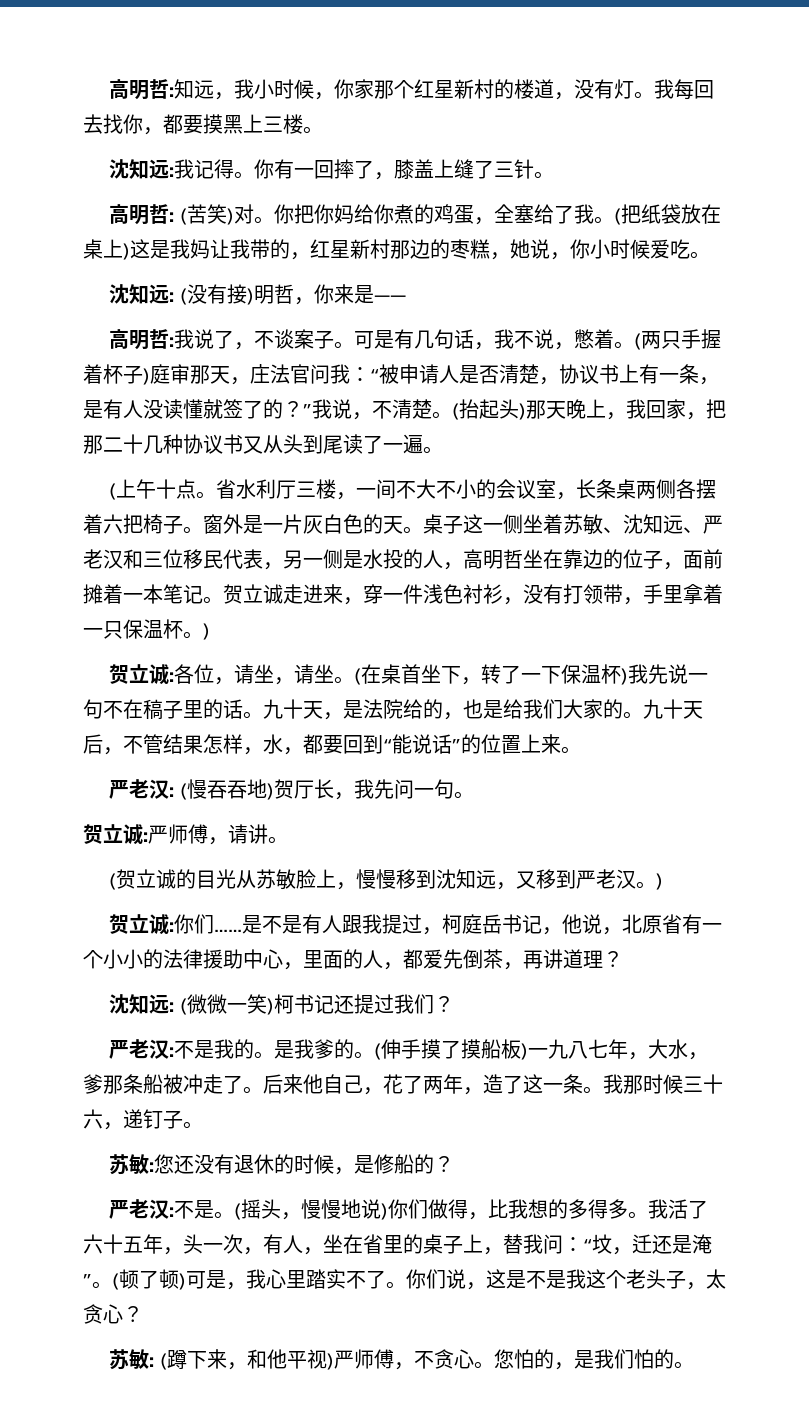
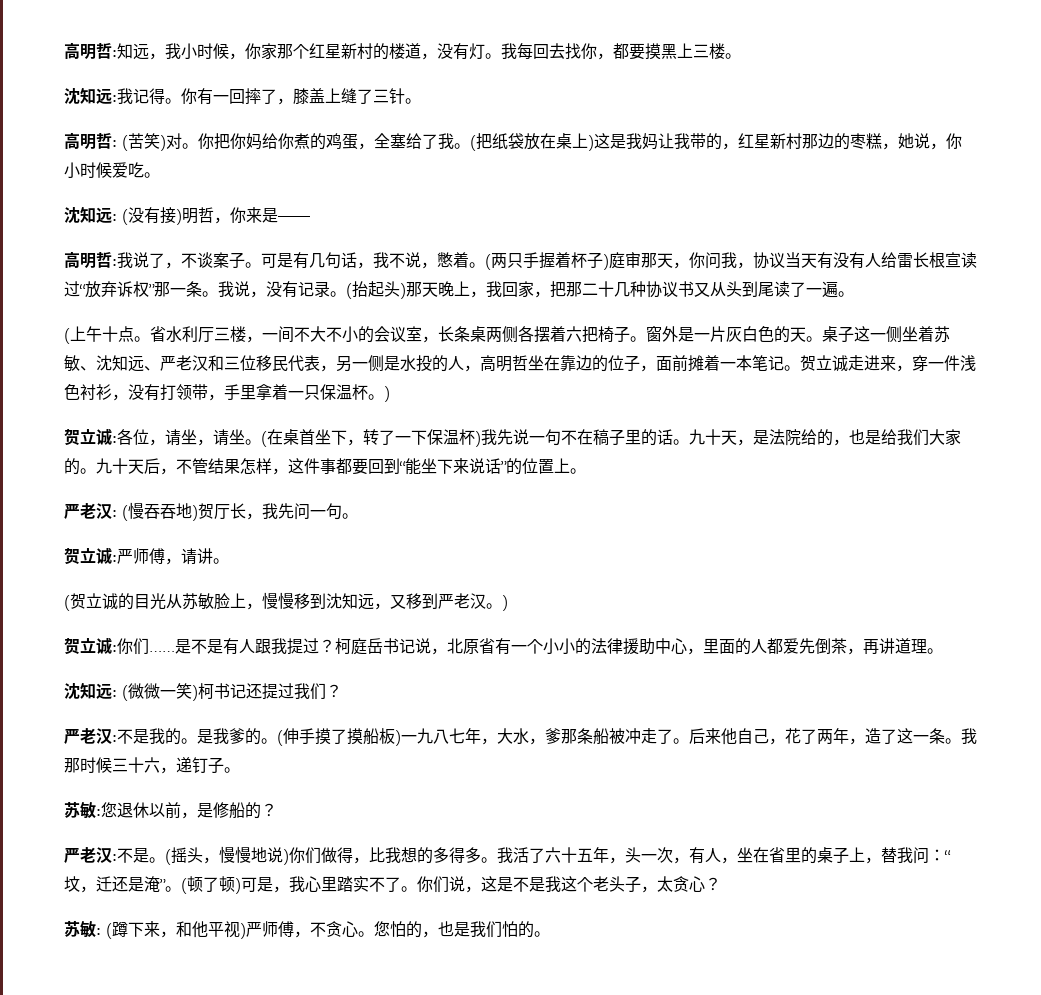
[250,364,719,385] [83,399,432,420] 庄法官问我：“被申请人是否清楚，协议书上有一条，是有人没读懂就签了的？”我说，不清楚 -> [689,252,977,269] [64,281,330,298] 你问我，协议当天有没有人给雷长根宣读过“放弃诉权”那一条。我说，没有记录
[263,734,303,755] 水， -> [288,458,336,474] 这件事
(412, 744) none -> [421,458,469,474] 坐下来
[541,734,561,754] 来 -> (570, 465) none
[422,927,443,935] ， -> [319,639,335,653] ？
[542,914,583,935] ，他 -> (415, 646) none
[383,962,403,970] ， -> (767, 646) none
[603,951,623,967] ？ -> [927,648,943,654] 。
[174,1154,335,1174] 还没有退休的时候 -> [117,802,181,819] 退休以前
(574, 1366) none -> [438,921,454,937] 也

